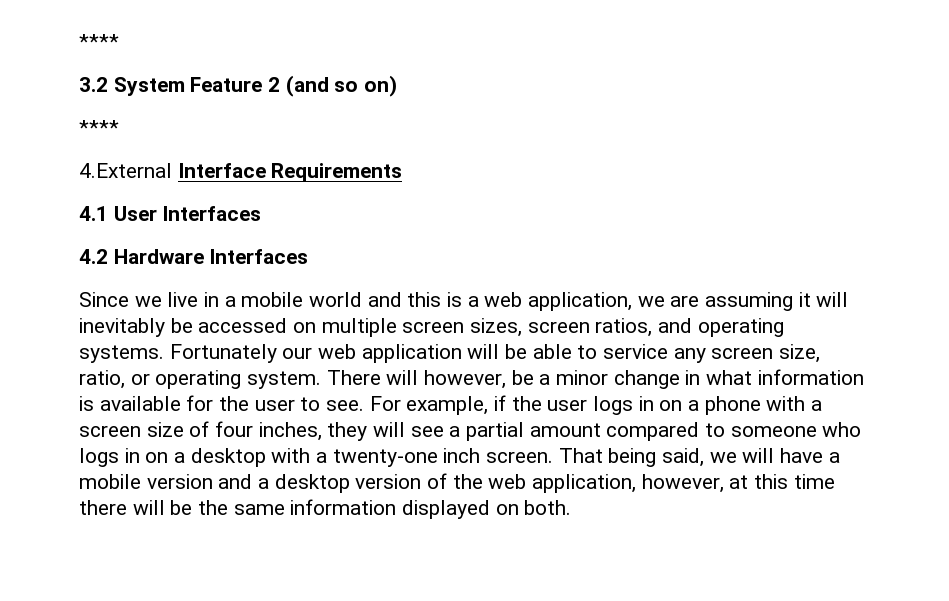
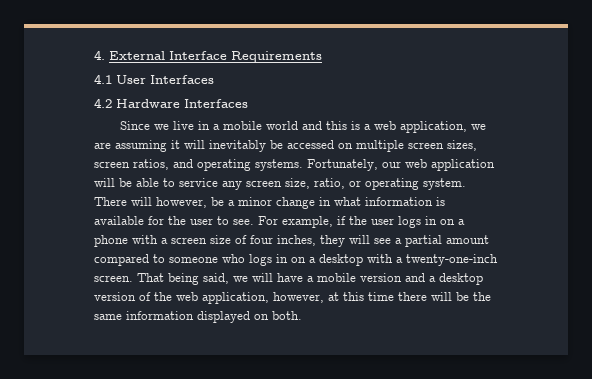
[79,34,119,49] [79,75,398,97] [79,120,119,135] [79,163,172,178] **** // 3.2 System Feature 2 (and so on) // **** // 4.External -> [94,50,165,60] 4. External
[169,344,277,363] Fortunately -> [307,159,378,171] Fortunately,
[332,448,481,467] twenty-one inch -> [406,254,498,266] twenty-one-inch

